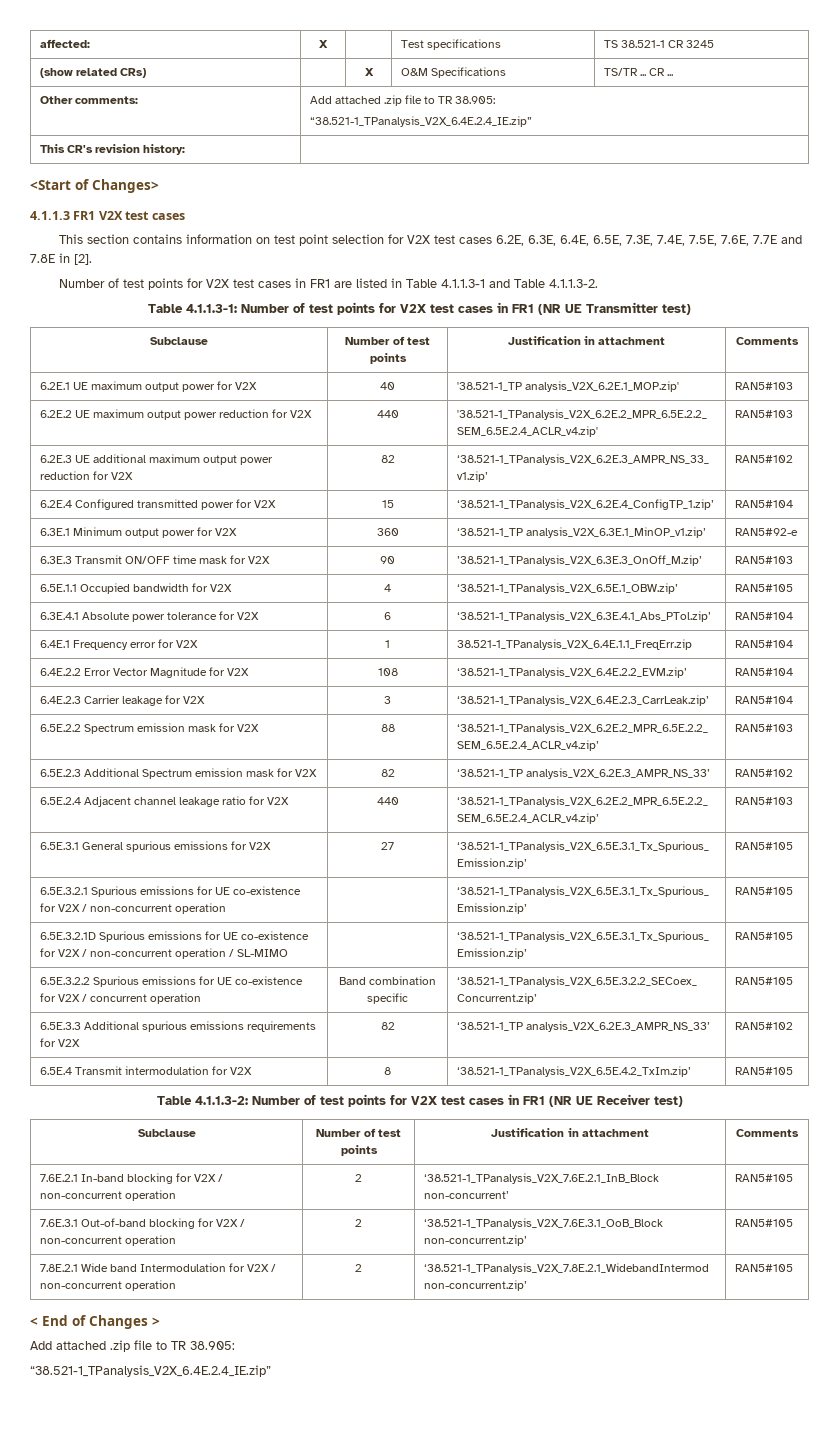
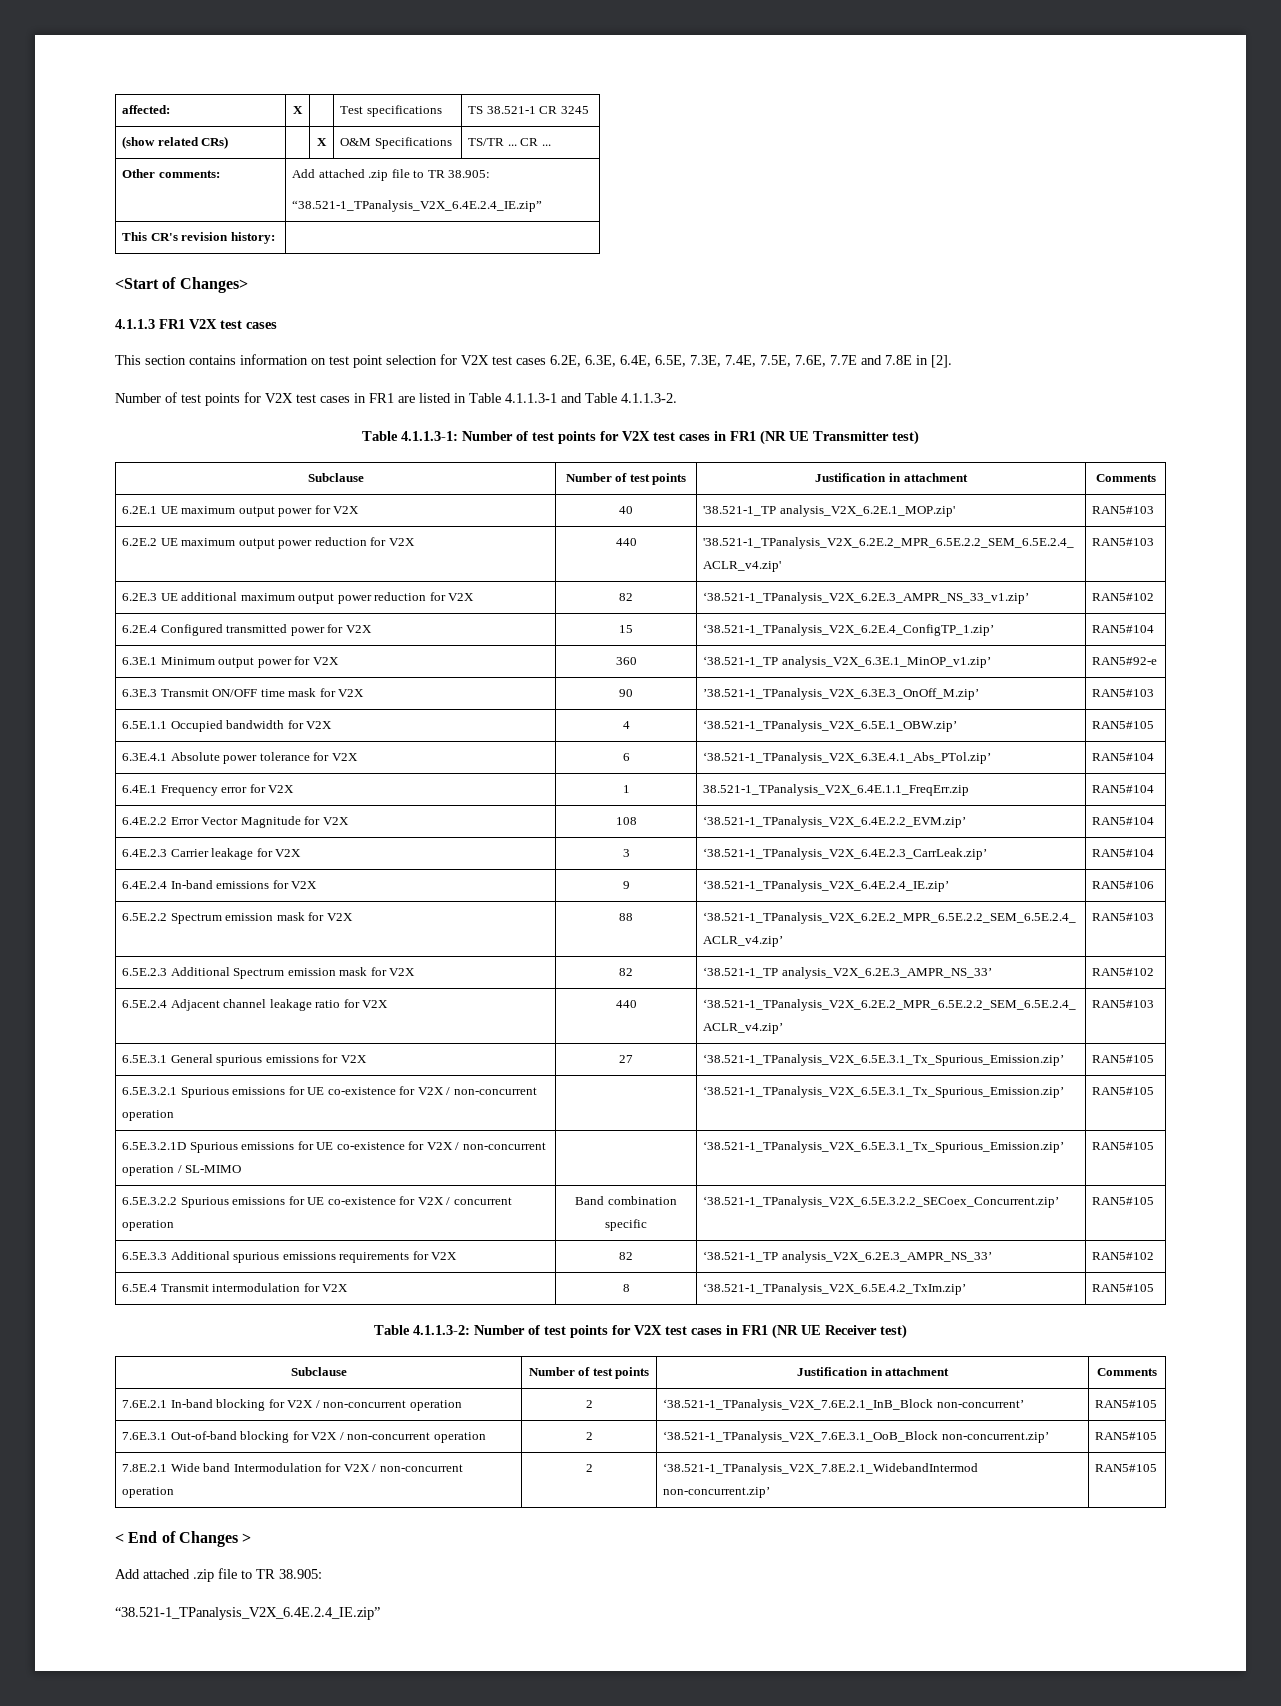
(793, 700) none -> [121,880,318,889] [622,881,630,889] [702,880,949,892] [1091,881,1154,889] // 6.4E.2.4 In-band emissions for V2X | 9 | ‘38.521-1_TPanalysis_V2X_6.4E.2.4_IE.zip’ | RAN5#106

